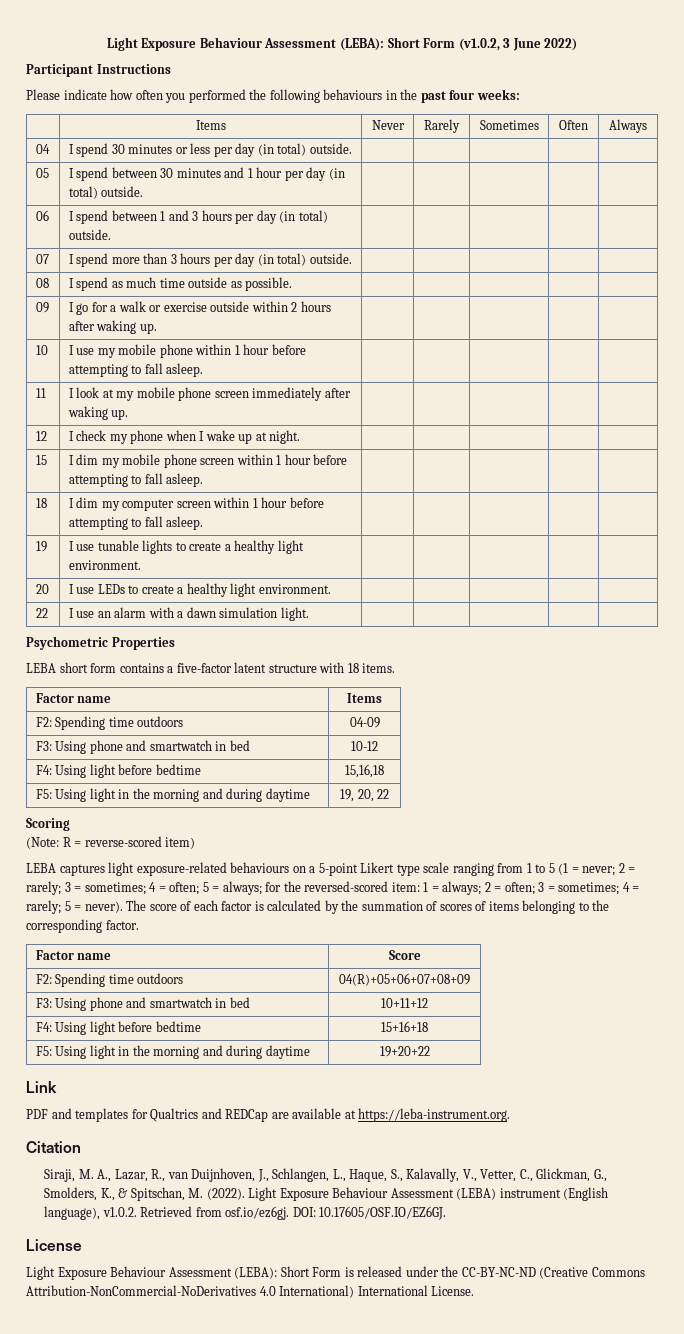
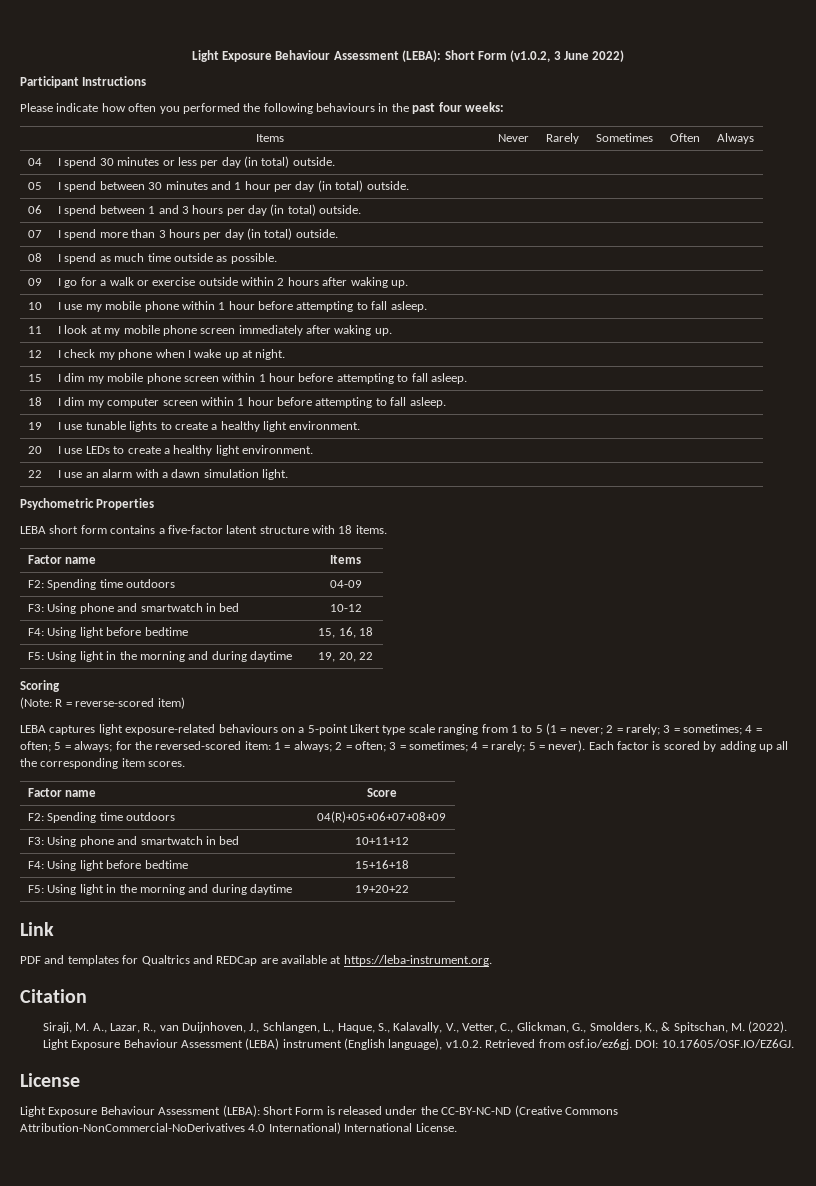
[345,764,384,778] 15,16,18 -> [318,627,373,638] 15, 16, 18
[126,900,610,914] [26,919,139,933] The score of each factor is calculated by the summation of scores of items belonging to the corresponding factor. -> [588,741,789,752] [20,758,186,769] Each factor is scored by adding up all the corresponding item scores.

